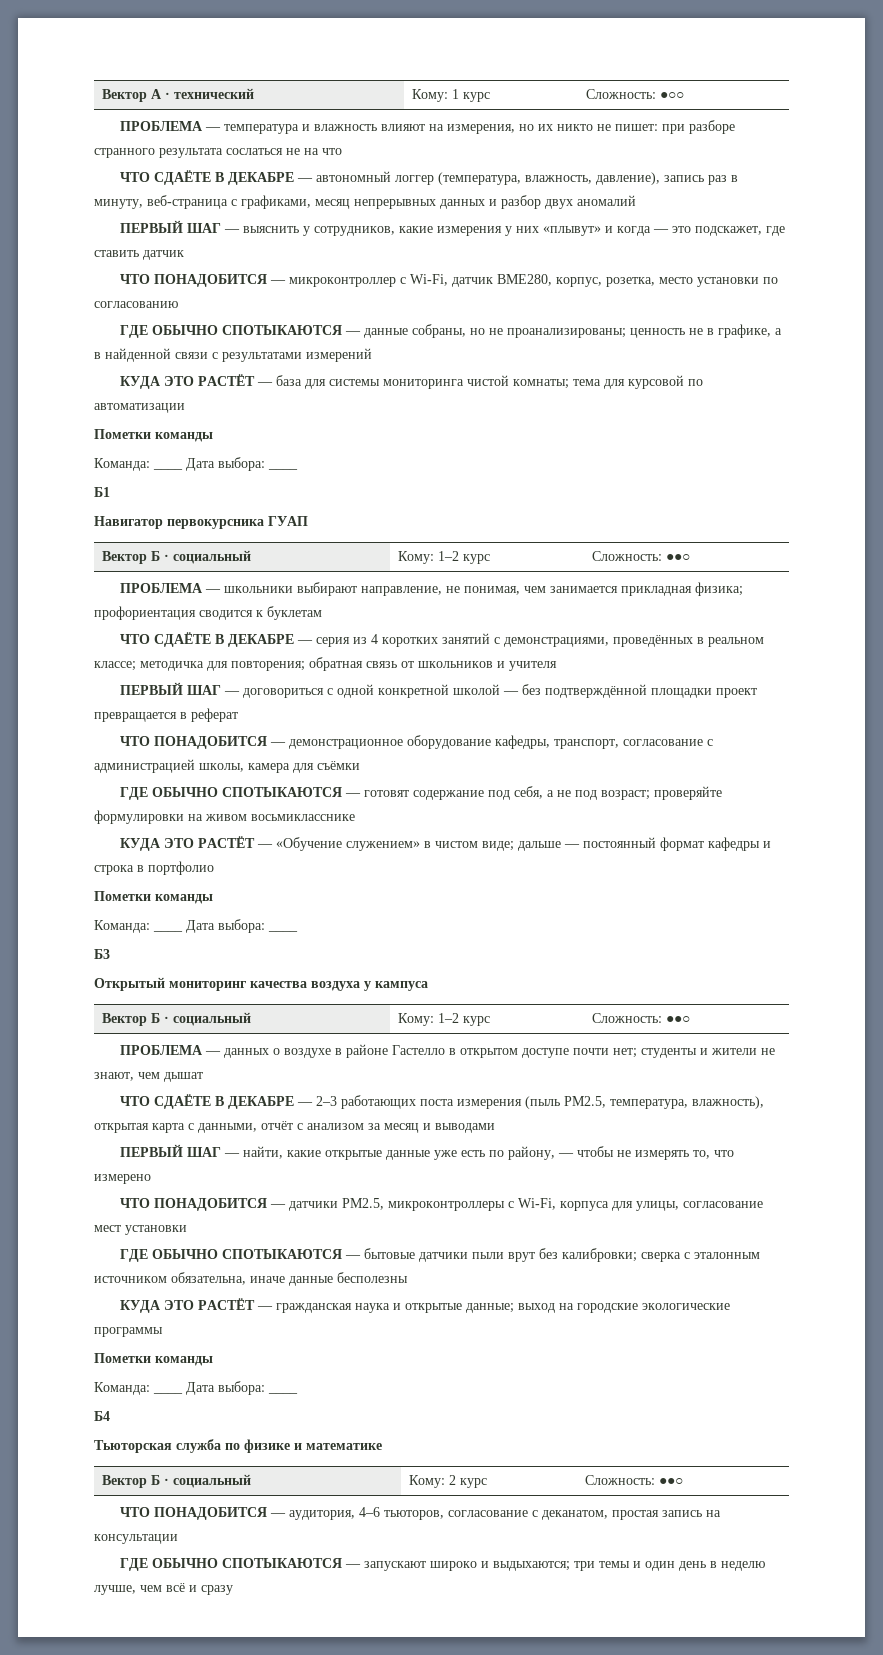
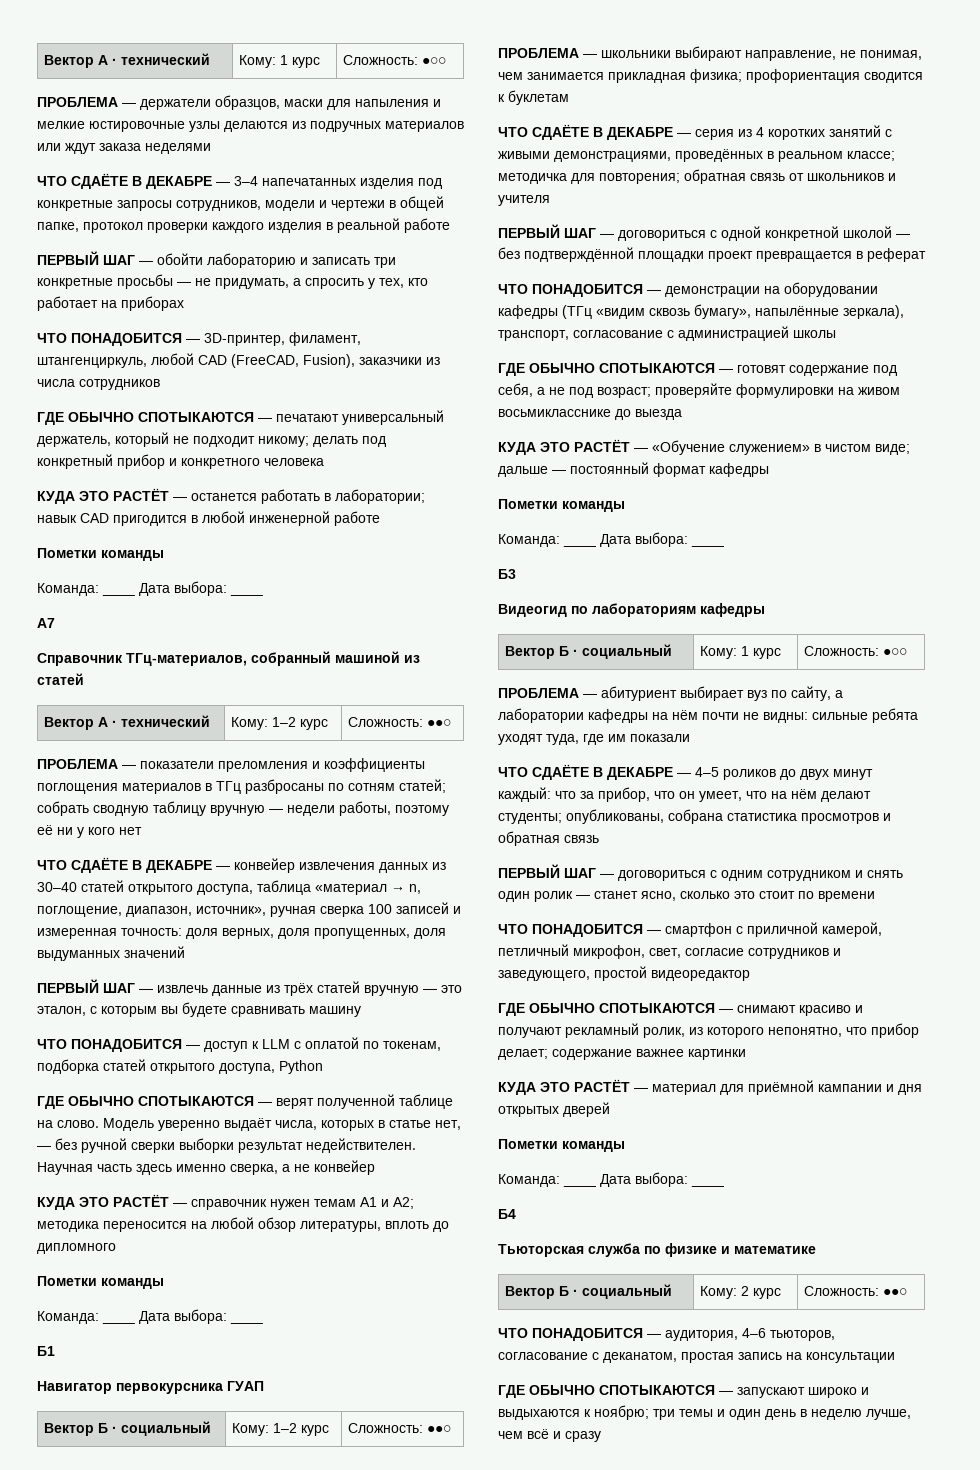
[224,120,736,134] [94,148,342,158] [120,170,739,185] [94,195,636,209] [120,220,786,236] [94,250,184,260] [120,274,779,287] [94,301,178,308] [120,324,783,338] [94,348,372,362] [120,374,704,389] [94,403,185,413] температура и влажность влияют на измерения, но их никто не пишет: при разборе странного результата сослаться не на что // ЧТО СДАЁТЕ В ДЕКАБРЕ — автономный логгер (температура, влажность, давление), запись раз в минуту, веб-страница с графиками, месяц непрерывных данных и разбор двух аномалий // ПЕРВЫЙ ШАГ — выяснить у сотрудников, какие измерения у них «плывут» и когда — это подскажет, где ставить датчик // ЧТО ПОНАДОБИТСЯ — микроконтроллер с Wi-Fi, датчик BME280, корпус, розетка, место установки по согласованию // ГДЕ ОБЫЧНО СПОТЫКАЮТСЯ — данные собраны, но не проанализированы; ценность не в графике, а в найденной связи с результатами измерений // КУДА ЭТО РАСТЁТ — база для системы мониторинга чистой комнаты; тема для курсовой по автоматизации -> [140,95,441,110] [37,121,464,132] [37,143,211,154] [37,173,442,189] [37,196,444,211] [37,218,450,233] [37,251,396,268] [37,274,428,289] [37,296,184,311] [37,332,361,346] [37,353,440,368] [37,379,160,390] [37,410,444,425] [37,432,386,447] [37,454,324,469] [37,488,425,504] [37,511,380,526] [37,548,164,561] [37,581,263,596] [37,618,55,628] [37,651,420,666] [37,673,84,685] [44,715,211,730] [231,717,329,730] [348,717,452,727] [37,758,425,772] [37,779,446,794] [37,801,449,816] [37,825,142,838] [37,857,446,873] [37,880,421,895] [37,902,461,917] [37,928,446,939] [37,946,185,961] [37,979,462,996] [37,1002,361,1017] [37,1037,441,1052] [37,1059,323,1074] [37,1094,453,1109] [37,1118,461,1131] [37,1138,416,1153] [37,1160,375,1175] [37,1194,414,1210] [37,1217,449,1232] [37,1243,116,1254] держатели образцов, маски для напыления и мелкие юстировочные узлы делаются из подручных материалов или ждут заказа неделями // ЧТО СДАЁТЕ В ДЕКАБРЕ — 3–4 напечатанных изделия под конкретные запросы сотрудников, модели и чертежи в общей папке, протокол проверки каждого изделия в реальной работе // ПЕРВЫЙ ШАГ — обойти лабораторию и записать три конкретные просьбы — не придумать, а спросить у тех, кто работает на приборах // ЧТО ПОНАДОБИТСЯ — 3D-принтер, филамент, штангенциркуль, любой CAD (FreeCAD, Fusion), заказчики из числа сотрудников // ГДЕ ОБЫЧНО СПОТЫКАЮТСЯ — печатают универсальный держатель, который не подходит никому; делать под конкретный прибор и конкретного человека // КУДА ЭТО РАСТЁТ — останется работать в лаборатории; навык CAD пригодится в любой инженерной работе // Пометки команды // Команда: ____ Дата выбора: ____ // А7 // Справочник ТГц-материалов, собранный машиной из статей // Вектор А · технический | Кому: 1–2 курс | Сложность: ●●○ // ПРОБЛЕМА — показатели преломления и коэффициенты поглощения материалов в ТГц разбросаны по сотням статей; собрать сводную таблицу вручную — недели работы, поэтому её ни у кого нет // ЧТО СДАЁТЕ В ДЕКАБРЕ — конвейер извлечения данных из 30–40 статей открытого доступа, таблица «материал → n, поглощение, диапазон, источник», ручная сверка 100 записей и измеренная точность: доля верных, доля пропущенных, доля выдуманных значений // ПЕРВЫЙ ШАГ — извлечь данные из трёх статей вручную — это эталон, с которым вы будете сравнивать машину // ЧТО ПОНАДОБИТСЯ — доступ к LLM с оплатой по токенам, подборка статей открытого доступа, Python // ГДЕ ОБЫЧНО СПОТЫКАЮТСЯ — верят полученной таблице на слово. Модель уверенно выдаёт числа, которых в статье нет, — без ручной сверки выборки результат недействителен. Научная часть здесь именно сверка, а не конвейер // КУДА ЭТО РАСТЁТ — справочник нужен темам А1 и А2; методика переносится на любой обзор литературы, вплоть до дипломного
(501, 640) none -> [498,151,550,159] живыми
[289,735,714,749] [94,759,360,773] демонстрационное оборудование кафедры, транспорт, согласование с администрацией школы, камера для съёмки -> [665,282,878,297] [498,304,904,319] [498,326,836,341] демонстрации на оборудовании кафедры (ТГц «видим сквозь бумагу», напылённые зеркала), транспорт, согласование с администрацией школы
(355, 817) none -> [615,409,682,420] до выезда
[763,841,772,848] [94,861,214,875] и строка в портфолио -> (769, 470) none
[94,977,428,991] [101,1012,251,1026] [397,1013,490,1026] [591,1013,690,1023] [120,1044,776,1058] [94,1072,203,1082] [120,1094,765,1109] [94,1121,495,1133] [120,1144,735,1160] [94,1174,151,1184] [120,1198,764,1211] [94,1225,187,1235] [120,1248,761,1262] [94,1272,408,1286] [120,1298,731,1313] [94,1327,163,1337] Открытый мониторинг качества воздуха у кампуса // Вектор Б · социальный | Кому: 1–2 курс | Сложность: ●●○ // ПРОБЛЕМА — данных о воздухе в районе Гастелло в открытом доступе почти нет; студенты и жители не знают, чем дышат // ЧТО СДАЁТЕ В ДЕКАБРЕ — 2–3 работающих поста измерения (пыль PM2.5, температура, влажность), открытая карта с данными, отчёт с анализом за месяц и выводами // ПЕРВЫЙ ШАГ — найти, какие открытые данные уже есть по району, — чтобы не измерять то, что измерено // ЧТО ПОНАДОБИТСЯ — датчики PM2.5, микроконтроллеры с Wi-Fi, корпуса для улицы, согласование мест установки // ГДЕ ОБЫЧНО СПОТЫКАЮТСЯ — бытовые датчики пыли врут без калибровки; сверка с эталонным источником обязательна, иначе данные бесполезны // КУДА ЭТО РАСТЁТ — гражданская наука и открытые данные; выход на городские экологические программы -> [498,603,765,617] [505,644,673,659] [700,646,782,659] [804,646,908,656] [498,686,843,701] [498,708,918,723] [498,734,690,745] [498,764,873,780] [498,787,871,802] [498,809,891,824] [498,831,599,846] [498,864,903,881] [498,891,875,902] [498,922,882,937] [498,944,841,959] [498,966,750,981] [498,1003,863,1016] [498,1023,919,1038] [498,1049,746,1060] [498,1079,922,1095] [498,1102,610,1117] Видеогид по лабораториям кафедры // Вектор Б · социальный | Кому: 1 курс | Сложность: ●○○ // ПРОБЛЕМА — абитуриент выбирает вуз по сайту, а лаборатории кафедры на нём почти не видны: сильные ребята уходят туда, где им показали // ЧТО СДАЁТЕ В ДЕКАБРЕ — 4–5 роликов до двух минут каждый: что за прибор, что он умеет, что на нём делают студенты; опубликованы, собрана статистика просмотров и обратная связь // ПЕРВЫЙ ШАГ — договориться с одним сотрудником и снять один ролик — станет ясно, сколько это стоит по времени // ЧТО ПОНАДОБИТСЯ — смартфон с приличной камерой, петличный микрофон, свет, согласие сотрудников и заведующего, простой видеоредактор // ГДЕ ОБЫЧНО СПОТЫКАЮТСЯ — снимают красиво и получают рекламный ролик, из которого непонятно, что прибор делает; содержание важнее картинки // КУДА ЭТО РАСТЁТ — материал для приёмной кампании и дня открытых дверей
[493,1561,571,1571] выдыхаются; -> [498,1405,649,1420] выдыхаются к ноябрю;

